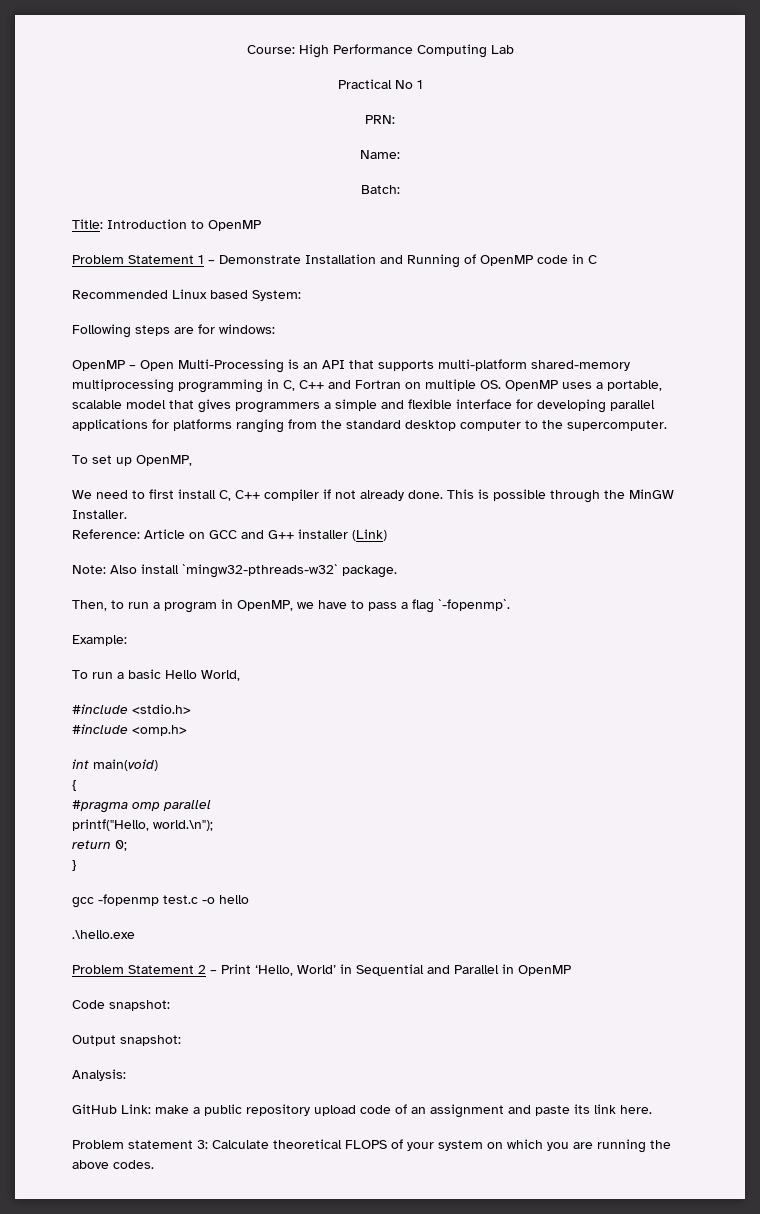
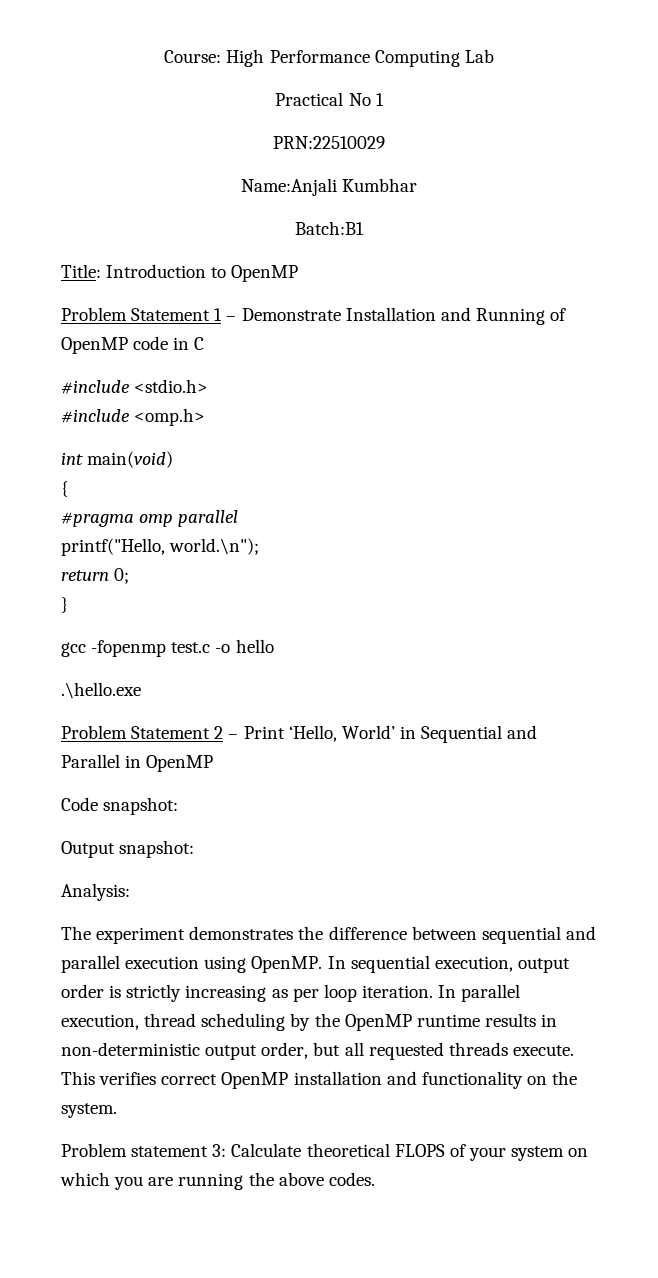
[365,115,395,124] [360,150,400,159] [360,185,400,194] PRN: // Name: // Batch: -> [273,136,385,149] [240,178,418,196] [295,221,364,235] PRN:22510029 // Name:Anjali Kumbhar // Batch:B1
[72,289,301,301] [72,324,275,338] [72,359,630,373] [72,379,662,393] [72,399,655,413] [72,419,667,433] [72,455,192,466] [72,489,674,503] [72,510,127,519] [72,529,387,541] [72,564,397,578] [72,599,510,613] [72,635,127,646] [72,669,240,681] // Recommended Linux based System: // Following steps are for windows: // OpenMP – Open Multi-Processing is an API that supports multi-platform shared-memory multiprocessing programming in C, C++ and Fortran on multiple OS. OpenMP uses a portable, scalable model that gives programmers a simple and flexible interface for developing parallel applications for platforms ranging from the standard desktop computer to the supercomputer. // To set up OpenMP, // We need to first install C, C++ compiler if not already done. This is possible through the MinGW Installer. // Reference: Article on GCC and G++ installer (Link) // Note: Also install `mingw32-pthreads-w32` package. // Then, to run a program in OpenMP, we have to pass a flag `-fopenmp`. // Example: // To run a basic Hello World, -> (205, 343) none
[72,1104,652,1118] GitHub Link: make a public repository upload code of an assignment and paste its link here. -> [61,926,596,944] [61,955,570,973] [61,984,521,1002] [61,1013,558,1031] [61,1042,574,1060] [61,1071,578,1089] [61,1103,117,1118] The experiment demonstrates the difference between sequential and parallel execution using OpenMP. In sequential execution, output order is strictly increasing as per loop iteration. In parallel execution, thread scheduling by the OpenMP runtime results in non-deterministic output order, but all requested threads execute. This verifies correct OpenMP installation and functionality on the system.

